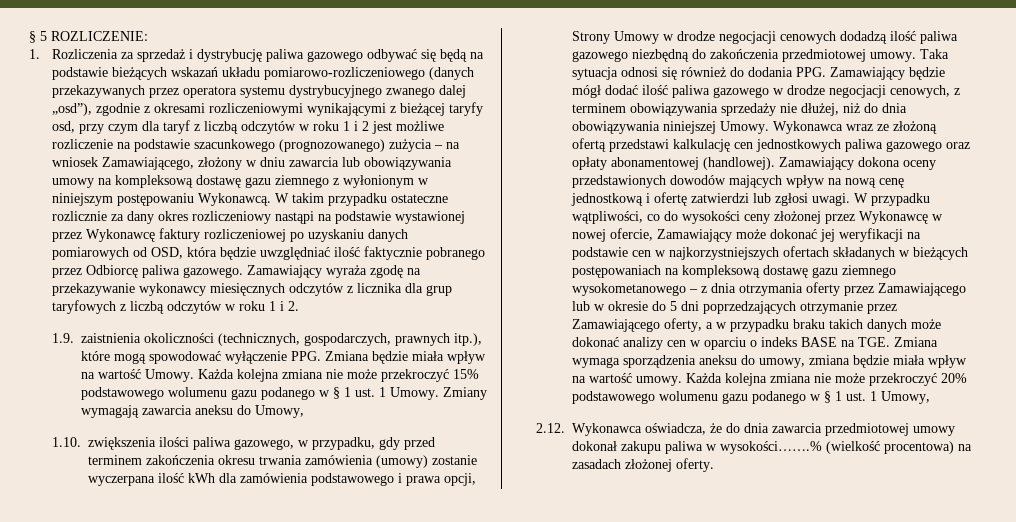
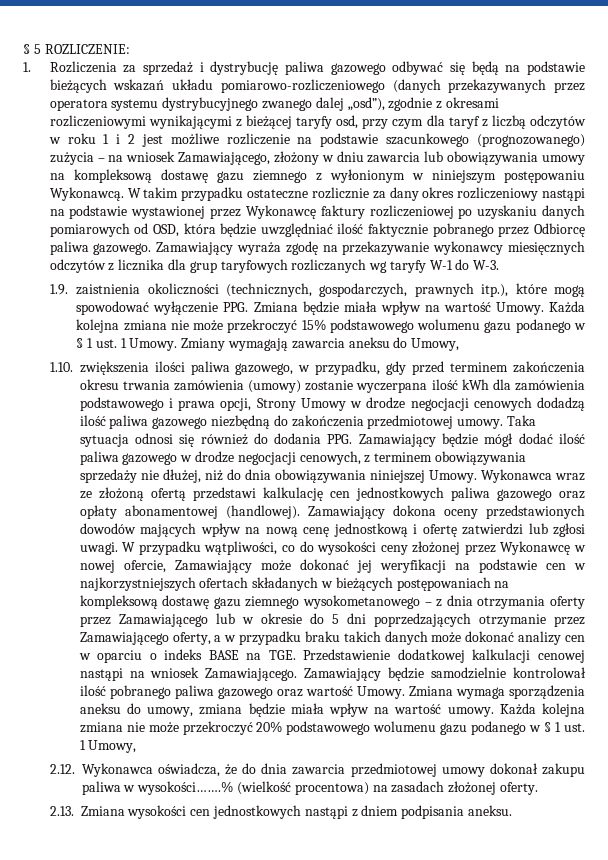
[119,301,299,314] z liczbą odczytów w roku 1 i 2. -> [291,259,500,273] rozliczanych wg taryfy W-1 do W-3.
(890, 342) none -> [303,649,585,663] [79,667,586,681] [79,685,405,699] Przedstawienie dodatkowej kalkulacji cenowej nastąpi na wniosek Zamawiającego. Zamawiający będzie samodzielnie kontrolował ilość pobranego paliwa gazowego oraz wartość Umowy.
(714, 465) none -> [49,805,512,819] // 2.13. Zmiana wysokości cen jednostkowych nastąpi z dniem podpisania aneksu.

